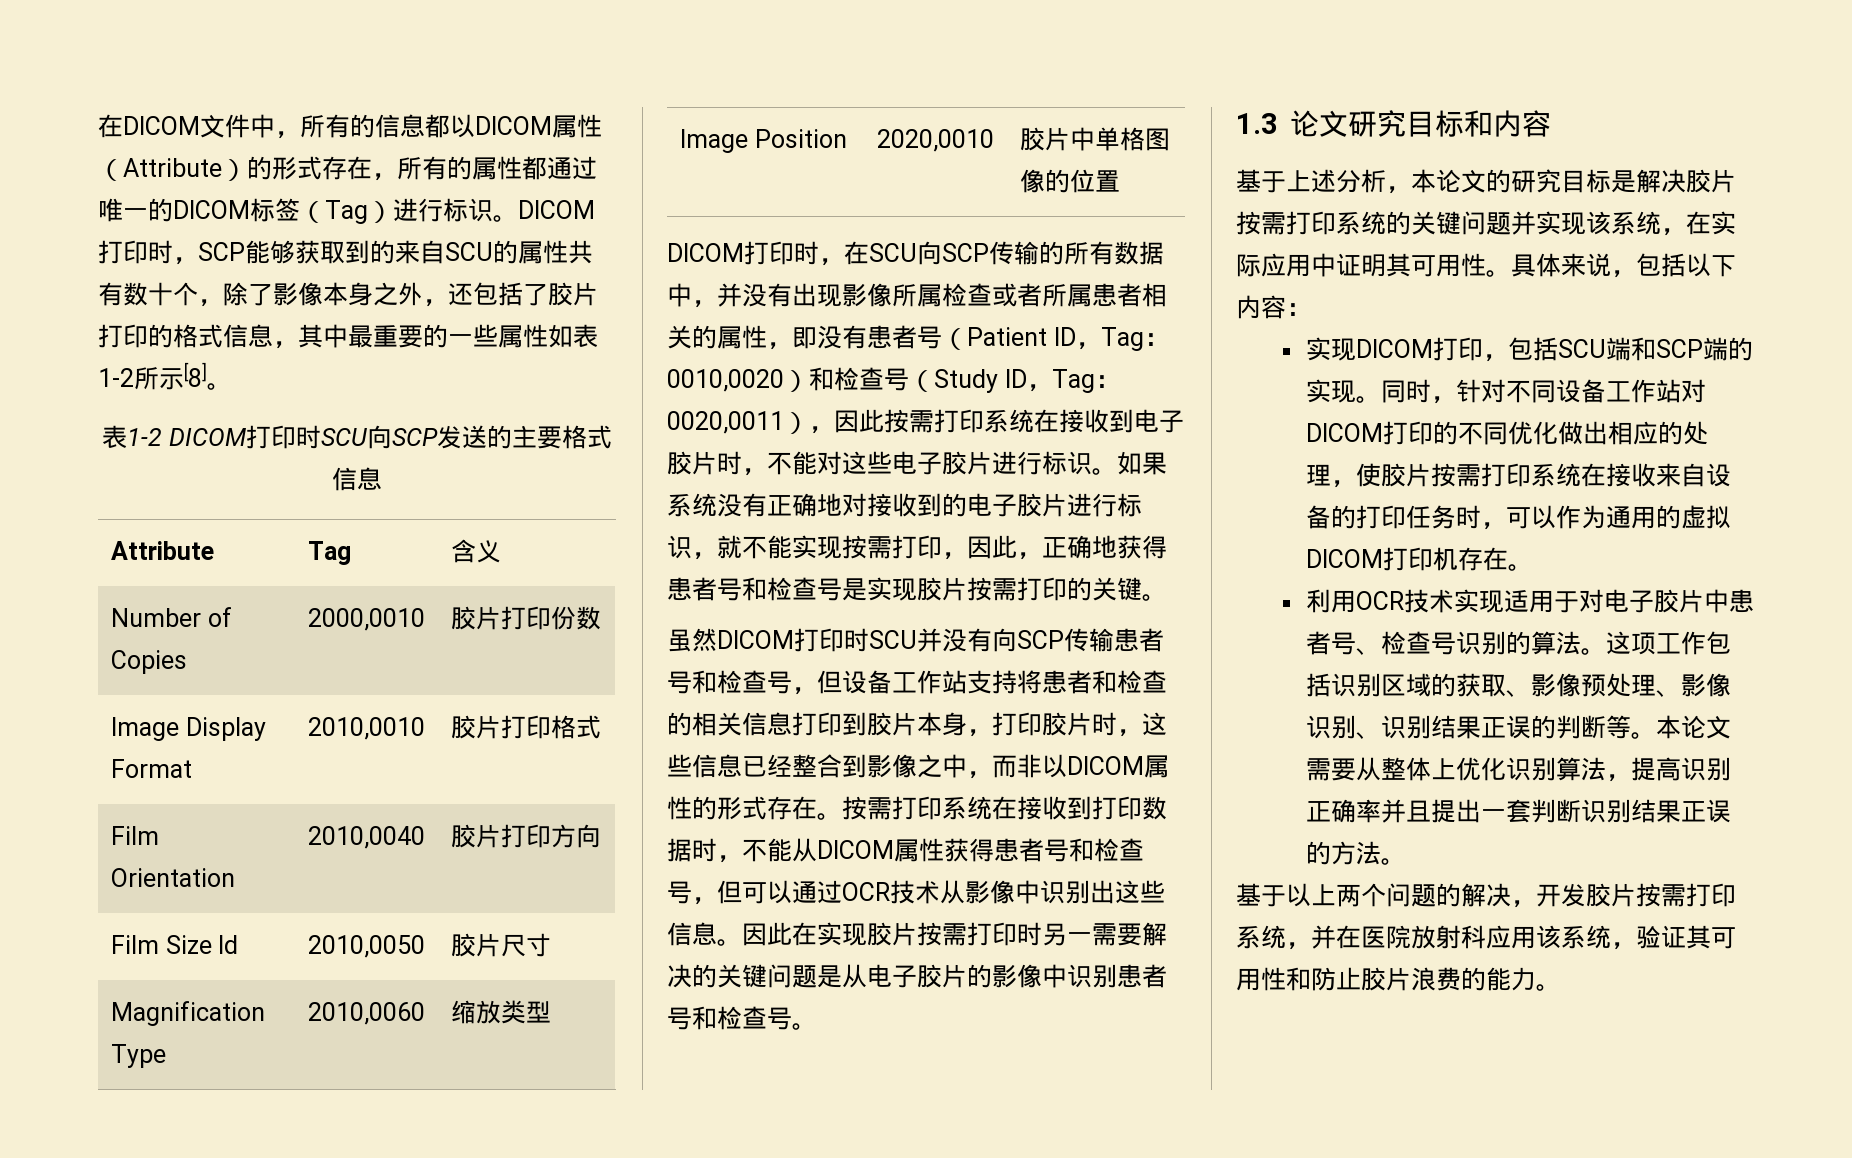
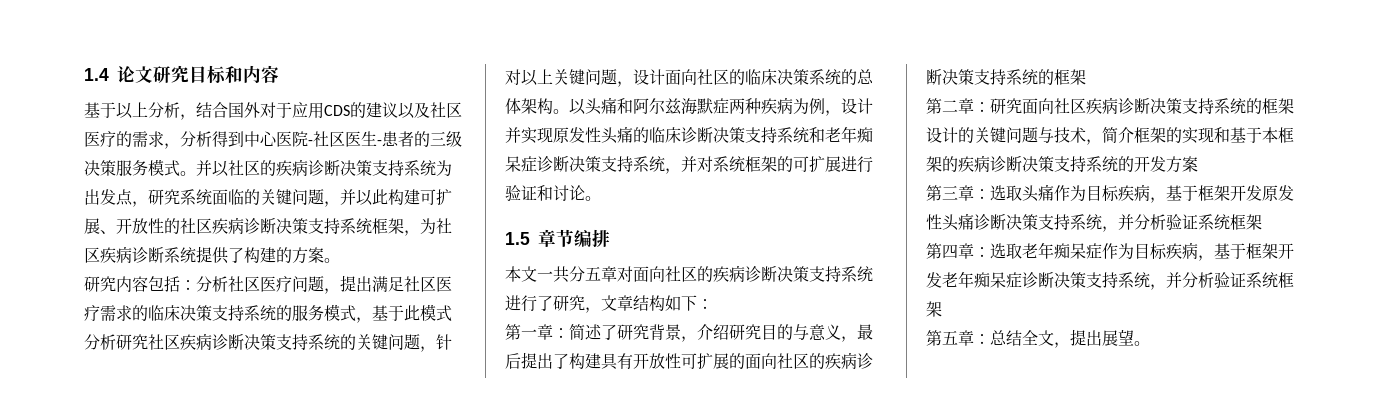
[98,114,602,139] [98,156,597,181] [98,198,595,224] [98,240,593,265] [98,282,598,307] [98,324,598,349] [98,362,232,390] [102,425,612,449] [332,467,382,491] [110,541,214,560] [307,541,351,565] [450,539,501,563] [110,607,232,627] [110,650,187,674] [307,608,425,631] [450,606,601,630] [110,717,266,741] [110,759,192,778] [307,717,425,740] [450,715,601,739] [110,826,159,845] [110,868,235,887] [307,826,425,849] [450,824,601,848] [110,935,239,954] [307,935,425,958] [450,933,551,957] [110,1001,265,1026] [110,1044,166,1068] [307,1002,425,1025] [450,1000,551,1024] [679,129,847,153] [876,129,994,152] [1019,127,1170,151] [1019,169,1120,193] [667,241,1164,266] [667,283,1167,308] [667,325,1169,351] [667,367,1120,393] [667,409,1184,434] [667,451,1167,476] [667,493,1142,517] [667,535,1167,560] [667,577,1167,601] [667,628,1164,652] [667,670,1167,695] [667,712,1167,737] [667,754,1169,779] [667,796,1167,820] [667,838,1144,863] [667,880,1165,905] [667,922,1167,946] [667,964,1167,988] [667,1006,817,1030] [1236,113,1278,134] 在DICOM文件中，所有的信息都以DICOM属性（Attribute）的形式存在，所有的属性都通过唯一的DICOM标签（Tag）进行标识。DICOM打印时，SCP能够获取到的来自SCU的属性共有数十个，除了影像本身之外，还包括了胶片打印的格式信息，其中最重要的一些属性如表1-2所示[8]。 // 表1-2 DICOM打印时SCU向SCP发送的主要格式信息 // Attribute | Tag | 含义 // Number of Copies | 2000,0010 | 胶片打印份数 // Image Display Format | 2010,0010 | 胶片打印格式 // Film Orientation | 2010,0040 | 胶片打印方向 // Film Size Id | 2010,0050 | 胶片尺寸 // Magnification Type | 2010,0060 | 缩放类型 // Image Position | 2020,0010 | 胶片中单格图像的位置 // DICOM打印时，在SCU向SCP传输的所有数据中，并没有出现影像所属检查或者所属患者相关的属性，即没有患者号（Patient ID，Tag：0010,0020）和检查号（Study ID，Tag：0020,0011），因此按需打印系统在接收到电子胶片时，不能对这些电子胶片进行标识。如果系统没有正确地对接收到的电子胶片进行标识，就不能实现按需打印，因此，正确地获得患者号和检查号是实现胶片按需打印的关键。 // 虽然DICOM打印时SCU并没有向SCP传输患者号和检查号，但设备工作站支持将患者和检查的相关信息打印到胶片本身，打印胶片时，这些信息已经整合到影像之中，而非以DICOM属性的形式存在。按需打印系统在接收到打印数据时，不能从DICOM属性获得患者号和检查号，但可以通过OCR技术从影像中识别出这些信息。因此在实现胶片按需打印时另一需要解决的关键问题是从电子胶片的影像中识别患者号和检查号。 // 1.3 -> [84,68,109,81] 1.4
[1286,169,1736,194] [1236,211,1736,236] [1236,253,1736,278] [1236,295,1311,319] [1305,337,1753,362] [1305,379,1706,404] [1305,421,1708,445] [1305,463,1731,488] [1305,505,1731,530] [1305,547,1533,571] [1305,589,1754,613] [1305,631,1731,655] [1305,673,1731,697] [1305,715,1731,739] [1305,757,1731,782] [1305,799,1731,823] [1305,841,1406,865] [1236,883,1736,908] [1236,925,1736,950] [1236,967,1536,991] 上述分析，本论文的研究目标是解决胶片按需打印系统的关键问题并实现该系统，在实际应用中证明其可用性。具体来说，包括以下内容： // 实现DICOM打印，包括SCU端和SCP端的实现。同时，针对不同设备工作站对DICOM打印的不同优化做出相应的处理，使胶片按需打印系统在接收来自设备的打印任务时，可以作为通用的虚拟DICOM打印机存在。 // 利用OCR技术实现适用于对电子胶片中患者号、检查号识别的算法。这项工作包括识别区域的获取、影像预处理、影像识别、识别结果正误的判断等。本论文需要从整体上优化识别算法，提高识别正确率并且提出一套判断识别结果正误的方法。 // 基于以上两个问题的解决，开发胶片按需打印系统，并在医院放射科应用该系统，验证其可用性和防止胶片浪费的能力 -> [116,102,462,120] [84,131,462,149] [84,159,452,177] [84,189,452,207] [84,217,452,236] [84,246,340,264] [84,275,452,294] [84,304,452,323] [84,333,452,352] [505,69,874,87] [505,97,873,116] [505,126,873,144] [505,156,873,174] [505,185,601,201] [505,229,610,247] [505,265,873,283] [505,295,713,313] [505,324,873,342] [505,352,873,370] [926,69,1086,85] [926,97,1294,115] [926,127,1294,145] [926,155,1198,173] [926,184,1294,203] [926,213,1262,232] [926,242,1294,261] [926,271,1294,290] [926,301,942,317] [926,329,1134,348] 以上分析，结合国外对于应用CDS的建议以及社区医疗的需求，分析得到中心医院-社区医生-患者的三级决策服务模式。并以社区的疾病诊断决策支持系统为出发点，研究系统面临的关键问题，并以此构建可扩展、开放性的社区疾病诊断决策支持系统框架，为社区疾病诊断系统提供了构建的方案。 // 研究内容包括：分析社区医疗问题，提出满足社区医疗需求的临床决策支持系统的服务模式，基于此模式分析研究社区疾病诊断决策支持系统的关键问题，针对以上关键问题，设计面向社区的临床决策系统的总体架构。以头痛和阿尔兹海默症两种疾病为例，设计并实现原发性头痛的临床诊断决策支持系统和老年痴呆症诊断决策支持系统，并对系统框架的可扩展进行验证和讨论。 // 1.5章节编排 // 本文一共分五章对面向社区的疾病诊断决策支持系统进行了研究，文章结构如下： // 第一章：简述了研究背景，介绍研究目的与意义，最后提出了构建具有开放性可扩展的面向社区的疾病诊断决策支持系统的框架 // 第二章：研究面向社区疾病诊断决策支持系统的框架设计的关键问题与技术，简介框架的实现和基于本框架的疾病诊断决策支持系统的开发方案 // 第三章：选取头痛作为目标疾病，基于框架开发原发性头痛诊断决策支持系统，并分析验证系统框架 // 第四章：选取老年痴呆症作为目标疾病，基于框架开发老年痴呆症诊断决策支持系统，并分析验证系统框架 // 第五章：总结全文，提出展望

